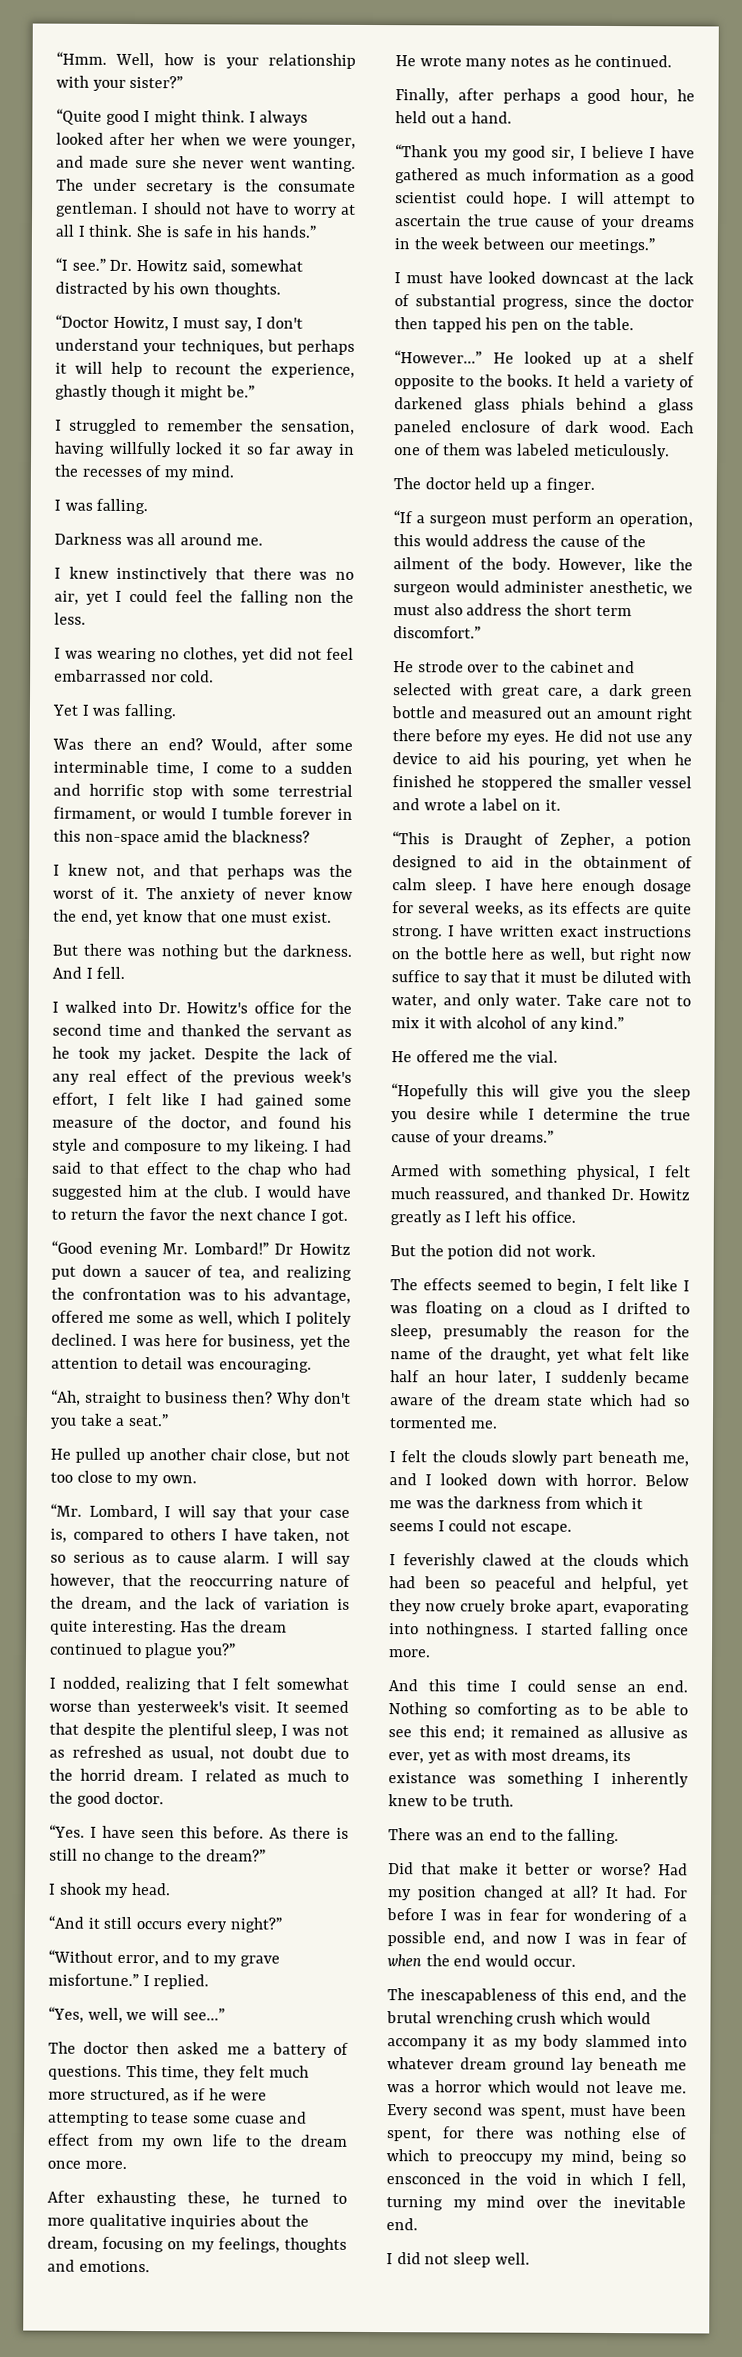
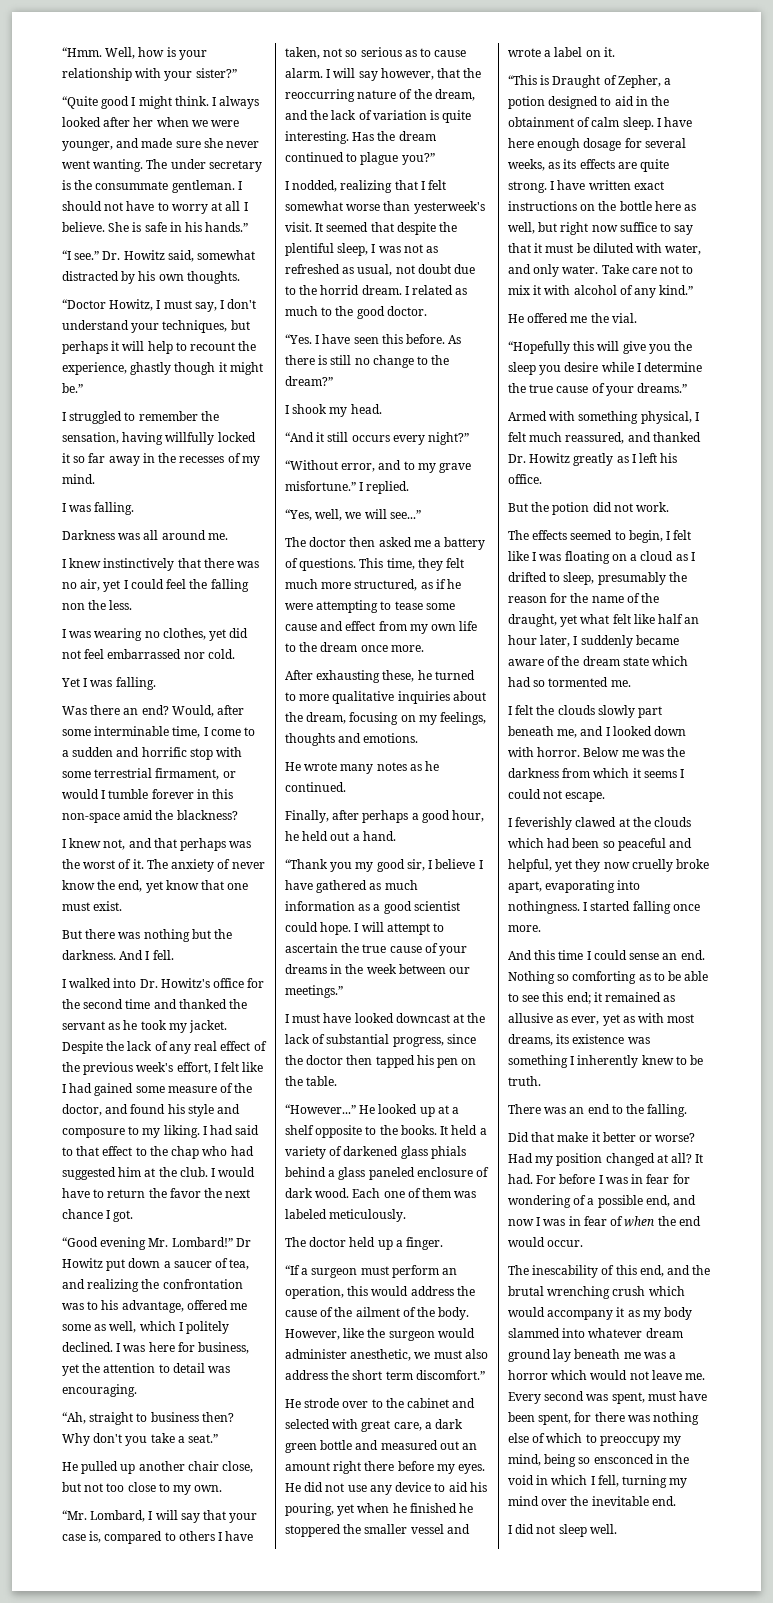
[278,181,356,192] consumate -> [95,181,169,190] consummate
[88,224,133,237] think. -> [62,222,105,232] believe.
[253,1139,309,1155] likeing. -> [163,1125,200,1138] liking.
[234,2115,275,2124] cuase -> [285,624,317,631] cause
[460,1599,507,1615] cruely -> [631,859,673,872] cruelly
[388,1772,457,1784] existance -> [572,1034,625,1044] existence
[419,1988,537,2004] inescapableness -> [532,1265,599,1278] inescability

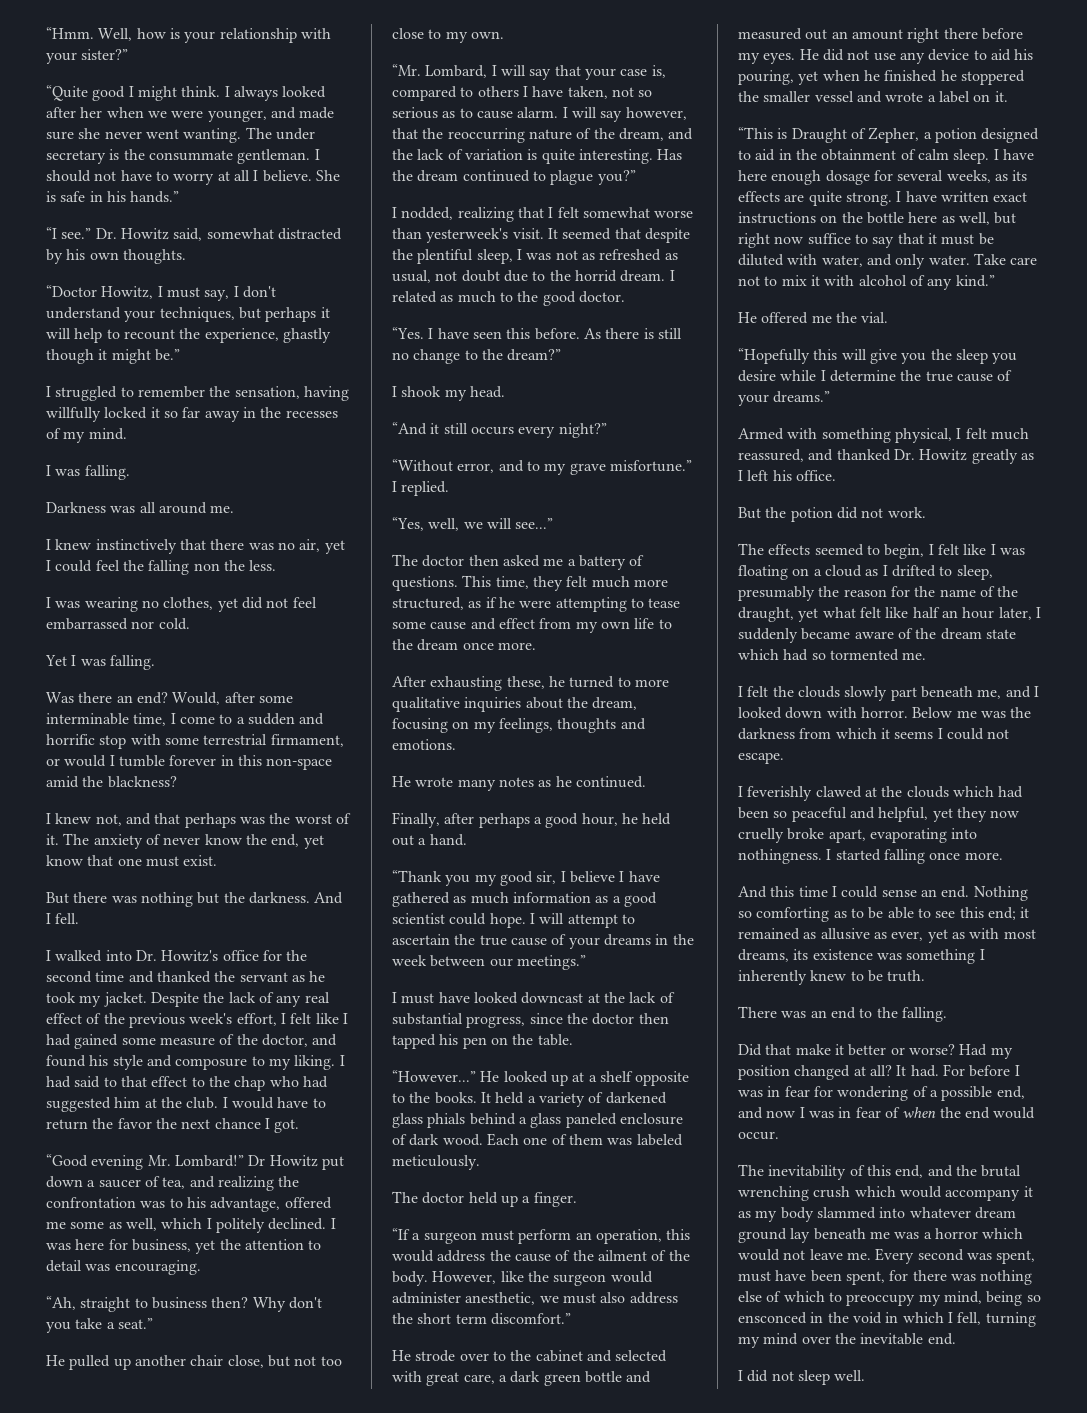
[532,1265,599,1278] inescability -> [768,1165,847,1180] inevitability

